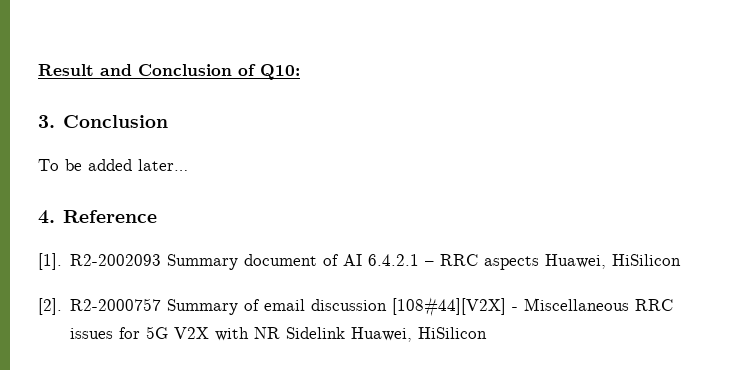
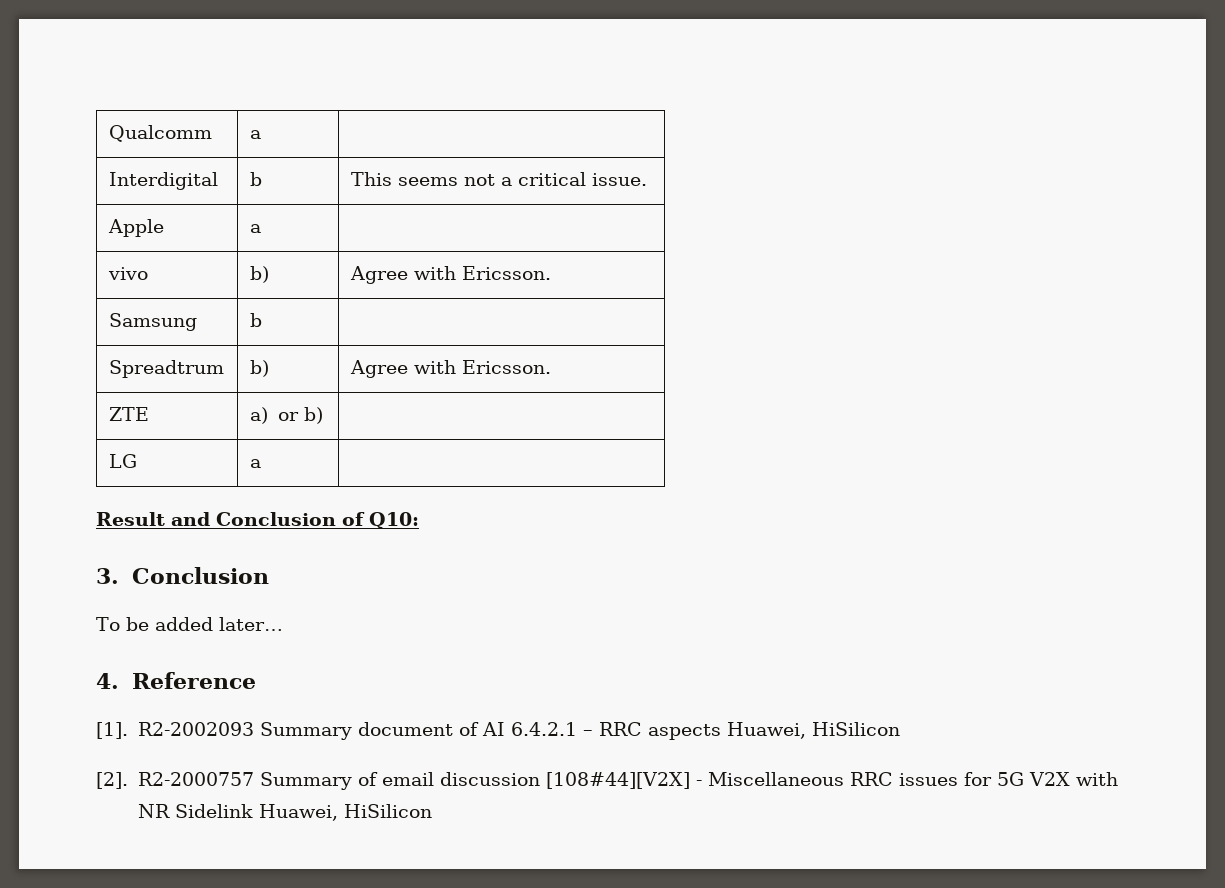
(38, 70) none -> [108,125,212,142] [249,130,261,139] [108,172,218,190] [249,172,262,186] [350,172,647,186] [107,219,164,237] [249,224,261,233] [107,267,148,280] [249,266,269,283] [349,266,551,284] [108,313,197,331] [249,313,262,327] [108,360,224,378] [249,360,269,377] [349,360,551,378] [108,407,149,421] [249,407,323,424] [108,454,137,468] [249,459,261,468] Qualcomm | a | // Interdigital | b | This seems not a critical issue. // Apple | a | // vivo | b) | Agree with Ericsson. // Samsung | b | // Spreadtrum | b) | Agree with Ericsson. // ZTE | a) or b) | // LG | a | //

